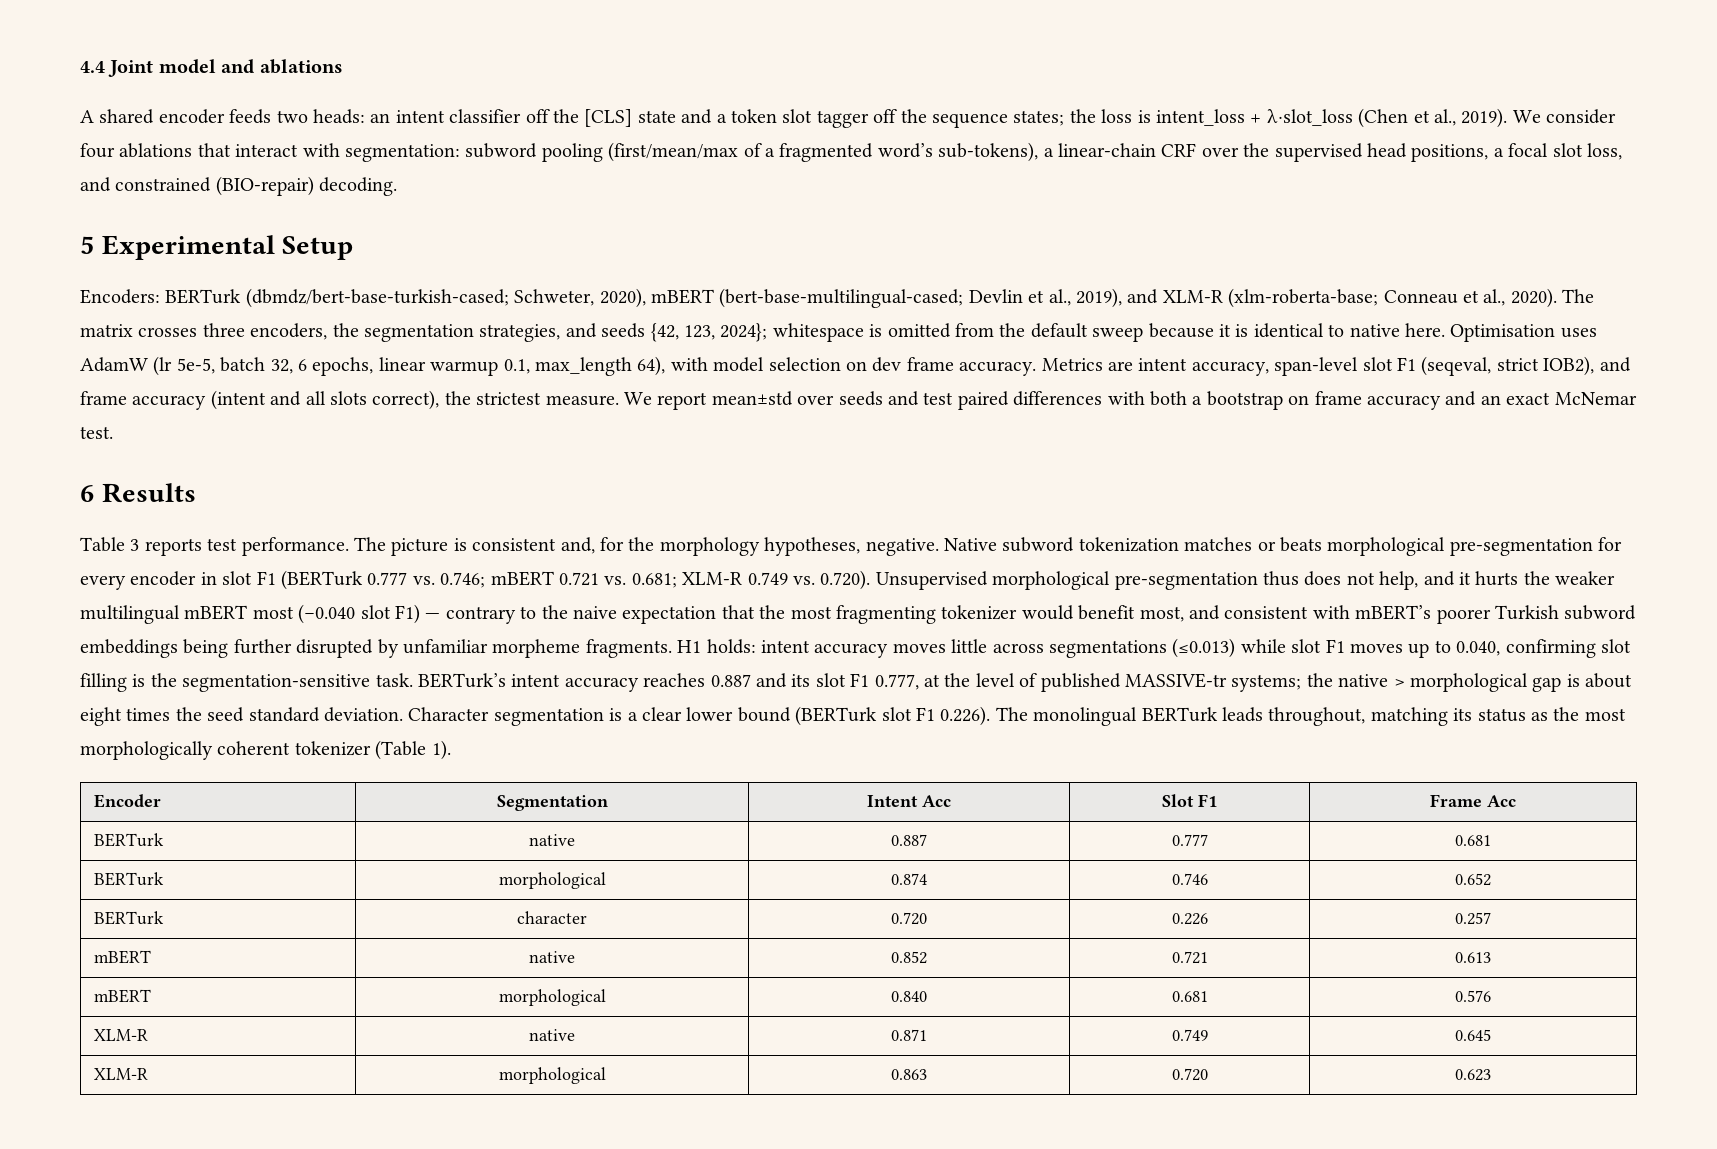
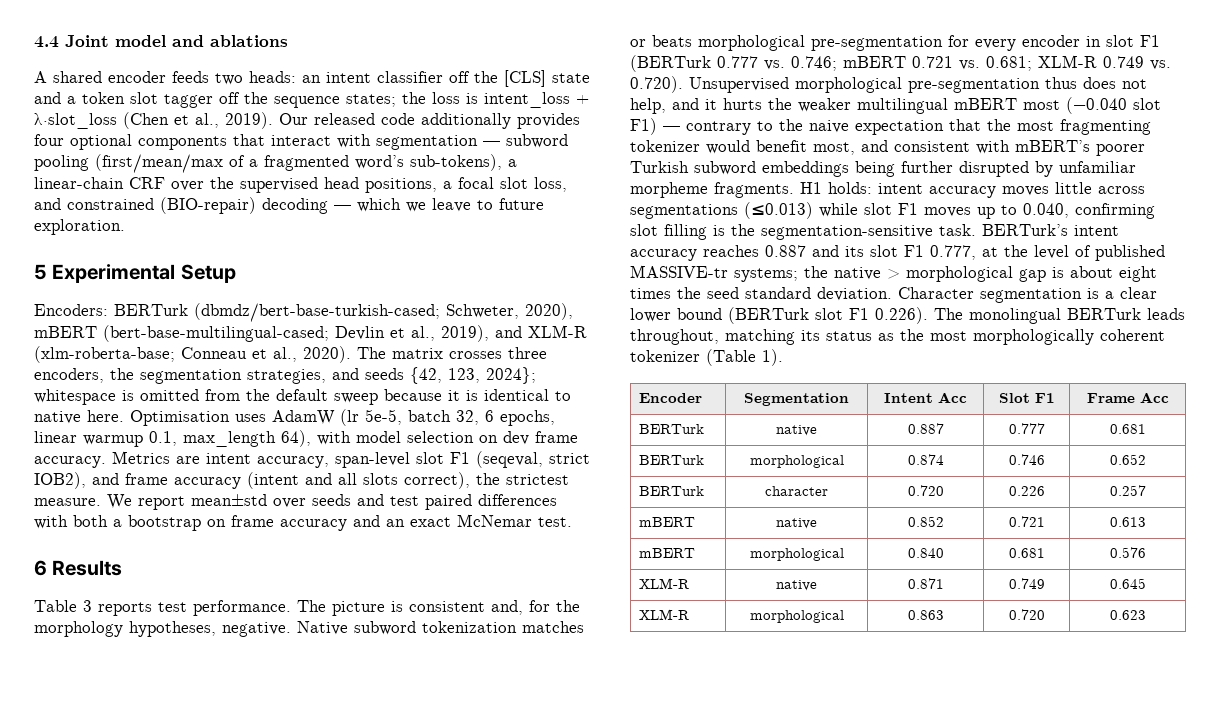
[1512,109,1617,124] [80,143,193,158] We consider four ablations -> [279,113,580,129] [34,134,227,150] Our released code additionally provides four optional components
[345,144,460,162] segmentation: -> [376,135,500,150] segmentation —
[319,177,398,196] decoding. -> [262,198,544,214] [34,219,125,235] decoding — which we leave to future exploration.

